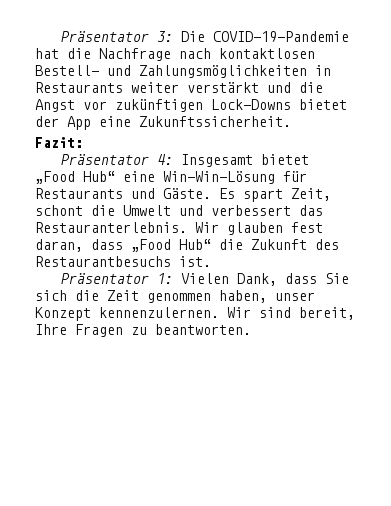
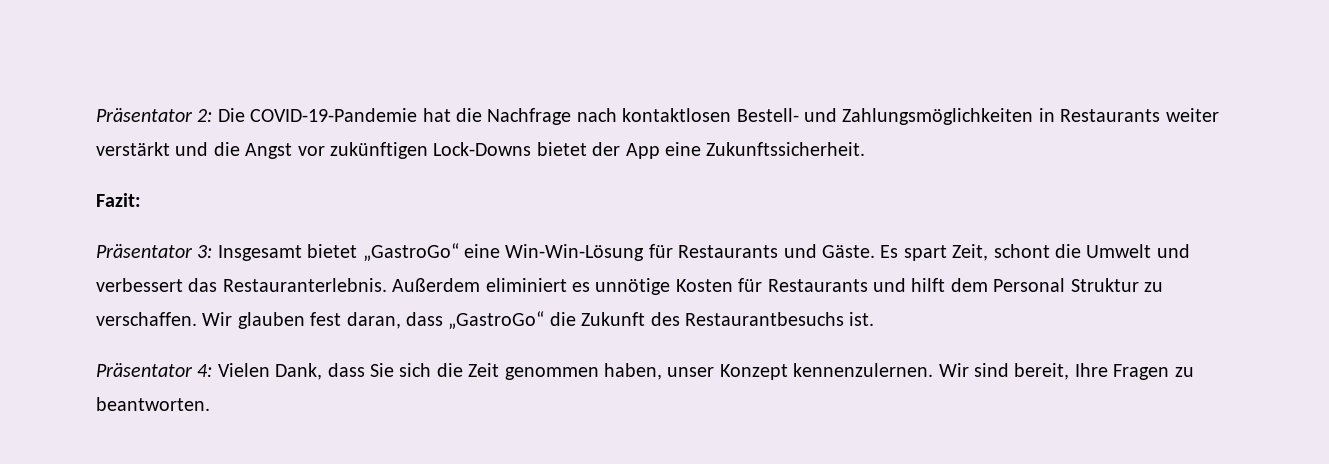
[61,31,174,42] Präsentator 3: -> [96,108,213,122] Präsentator 2:
[157,154,174,165] 4: -> [197,245,213,258] 3:
[35,171,115,184] „Food Hub“ -> [362,243,459,262] „GastroGo“
(187, 227) none -> [392,278,1163,295] [96,312,197,326] Außerdem eliminiert es unnötige Kosten für Restaurants und hilft dem Personal Struktur zu verschaffen.
[131,239,211,252] „Food Hub“ -> [448,311,545,330] „GastroGo“
[157,273,174,284] 1: -> [197,364,213,377] 4:

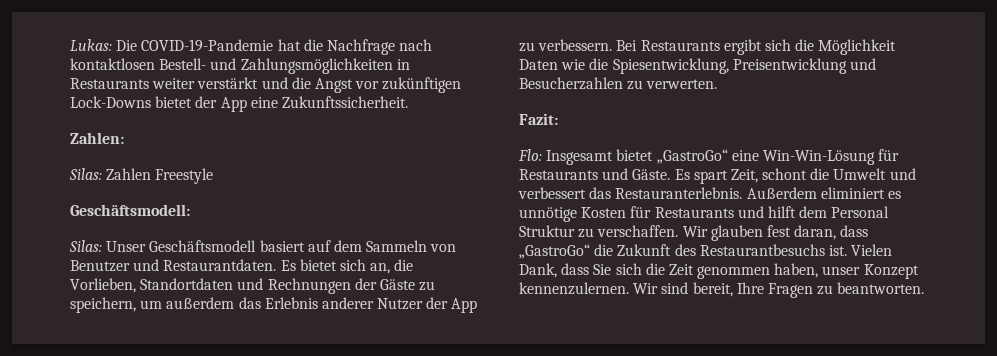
[96,108,213,122] Präsentator 2: -> [70,39,112,51] Lukas:
(866, 149) none -> [70,132,124,144] [69,168,214,184] [70,204,190,216] [69,240,457,252] [70,259,414,274] [70,278,436,294] [70,297,478,313] [519,39,897,55] [519,58,876,74] [519,77,718,90] // Zahlen: // Silas: Zahlen Freestyle // Geschäftsmodell: // Silas: Unser Geschäftsmodell basiert auf dem Sammeln von Benutzer und Restaurantdaten. Es bietet sich an, die Vorlieben, Standortdaten und Rechnungen der Gäste zu speichern, um außerdem das Erlebnis anderer Nutzer der App zu verbessern. Bei Restaurants ergibt sich die Möglichkeit Daten wie die Spiesentwicklung, Preisentwicklung und Besucherzahlen zu verwerten.
[96,244,213,258] Präsentator 3: -> [518,149,542,161] Flo:
[96,363,213,377] // Präsentator 4: -> (847, 250) none

